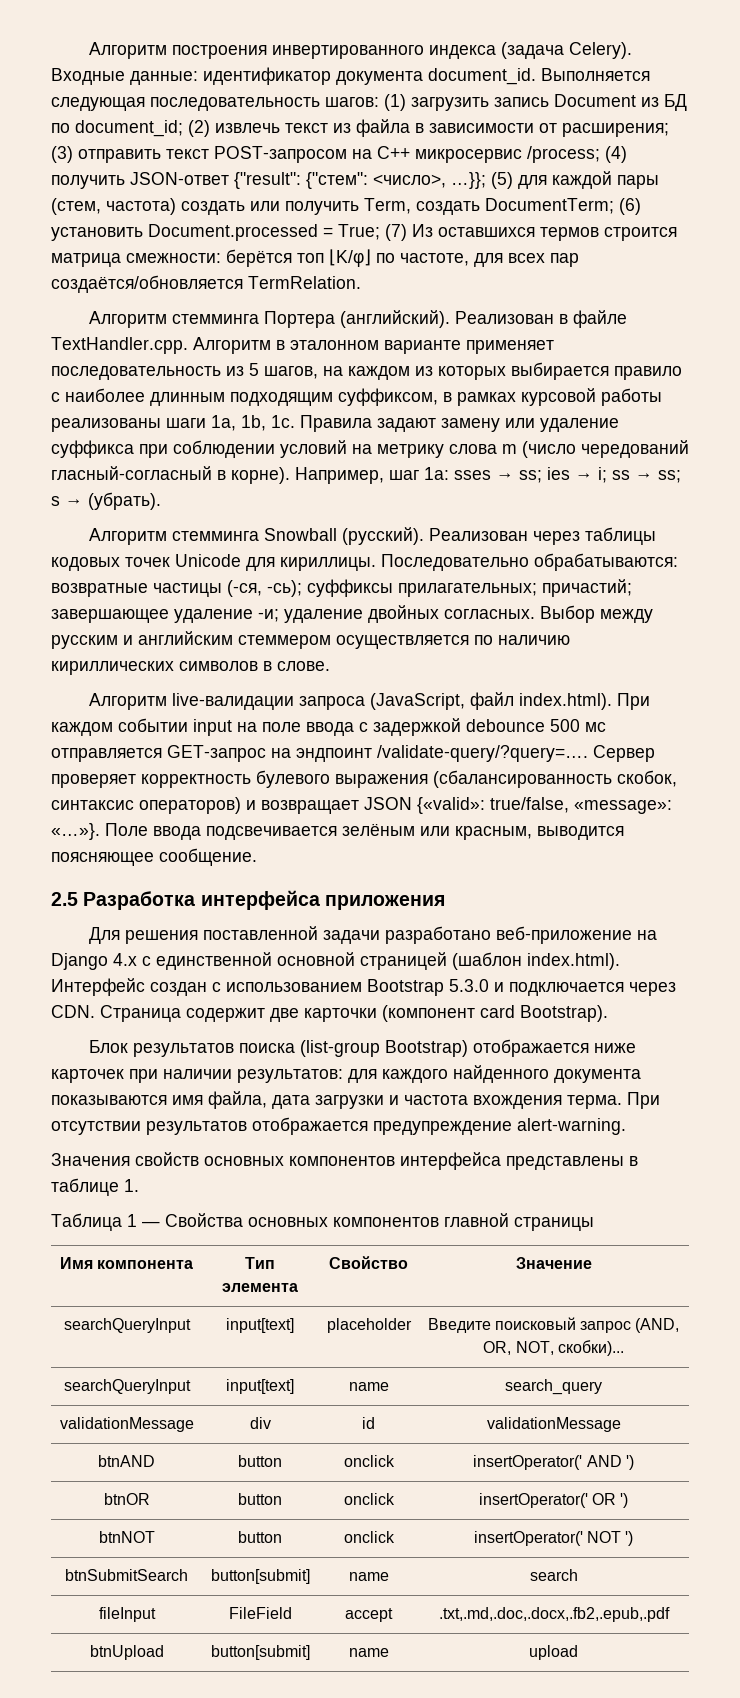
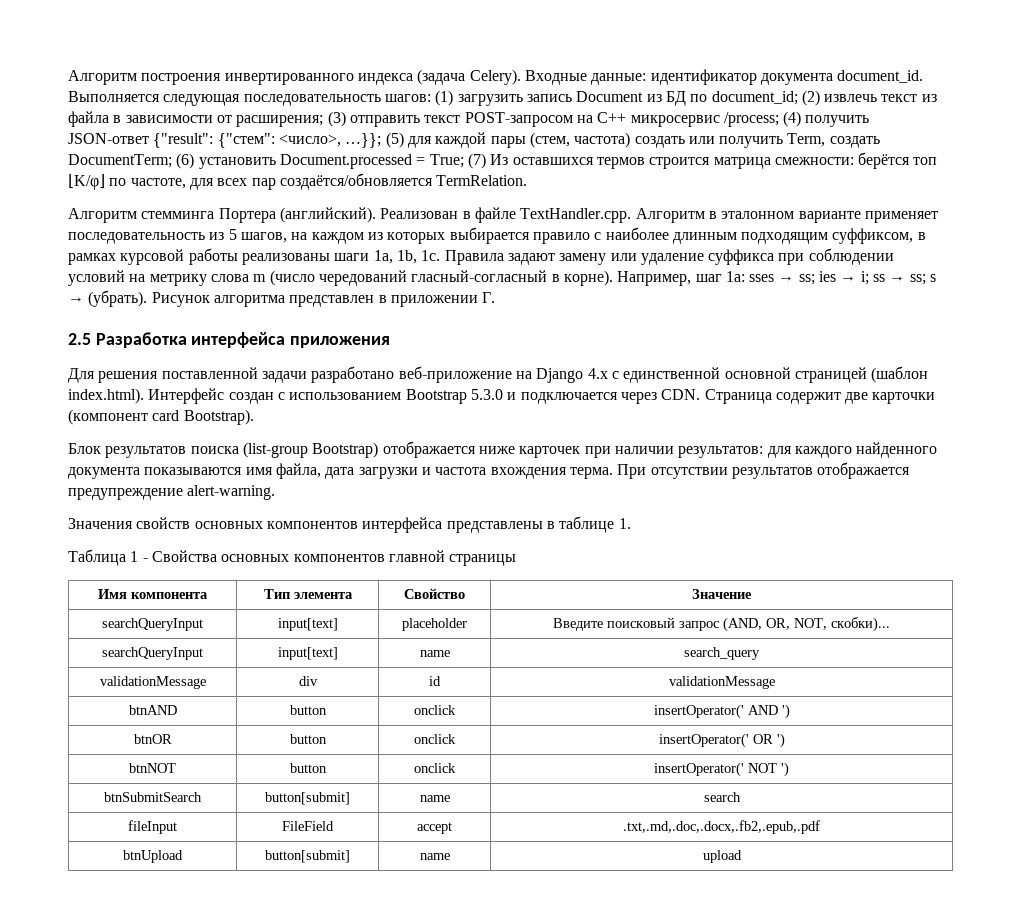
[89,527,657,545] [51,553,678,571] [51,579,632,597] [51,605,653,623] [51,631,570,649] [51,661,330,675] [89,692,651,710] [51,718,606,736] [51,745,655,762] [51,770,677,788] [51,797,672,814] [51,823,624,840] [51,848,257,866] // Алгоритм стемминга Snowball (русский). Реализован через таблицы кодовых точек Unicode для кириллицы. Последовательно обрабатываются: возвратные частицы (-ся, -сь); суффиксы прилагательных; причастий; завершающее удаление -и; удаление двойных согласных. Выбор между русским и английским стеммером осуществляется по наличию кириллических символов в слове. // Алгоритм live-валидации запроса (JavaScript, файл index.html). При каждом событии input на поле ввода с задержкой debounce 500 мс отправляется GET-запрос на эндпоинт /validate-query/?query=…. Сервер проверяет корректность булевого выражения (сбалансированность скобок, синтаксис операторов) и возвращает JSON {«valid»: true/false, «message»: «…»}. Поле ввода подсвечивается зелёным или красным, выводится поясняющее сообщение. -> [151,292,496,307] Рисунок алгоритма представлен в приложении Г.
[142,1221,160,1227] — -> [142,558,148,562] -

